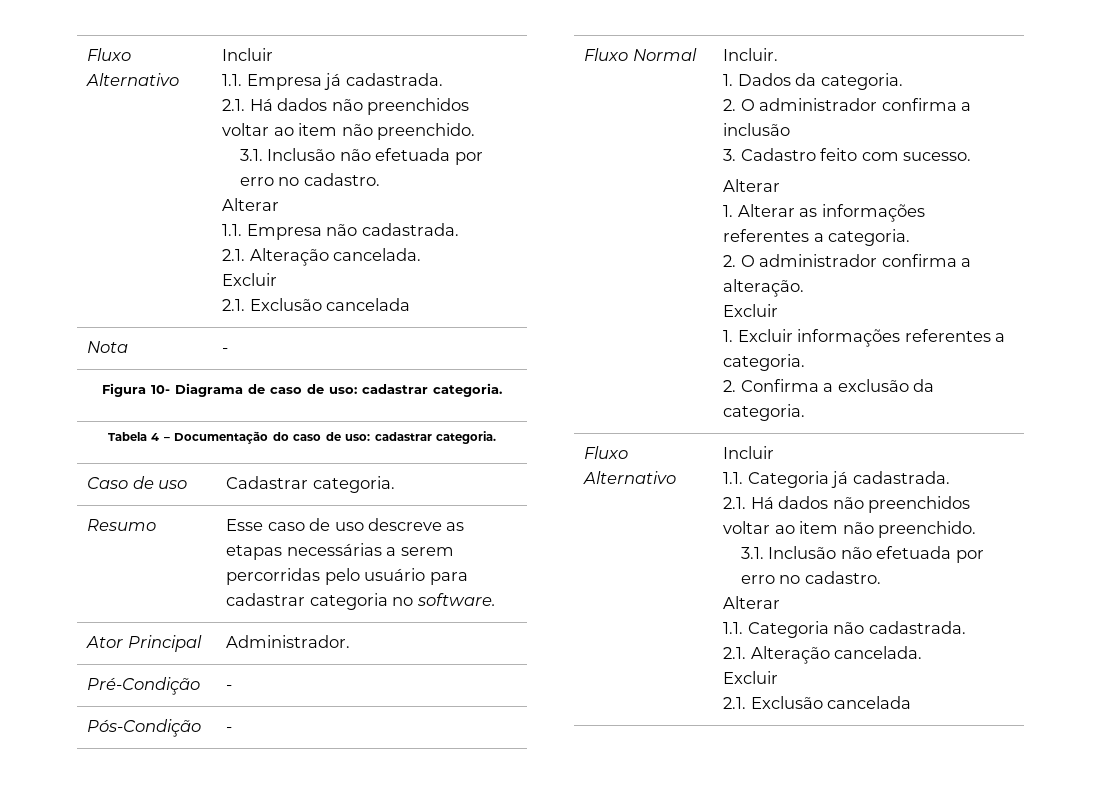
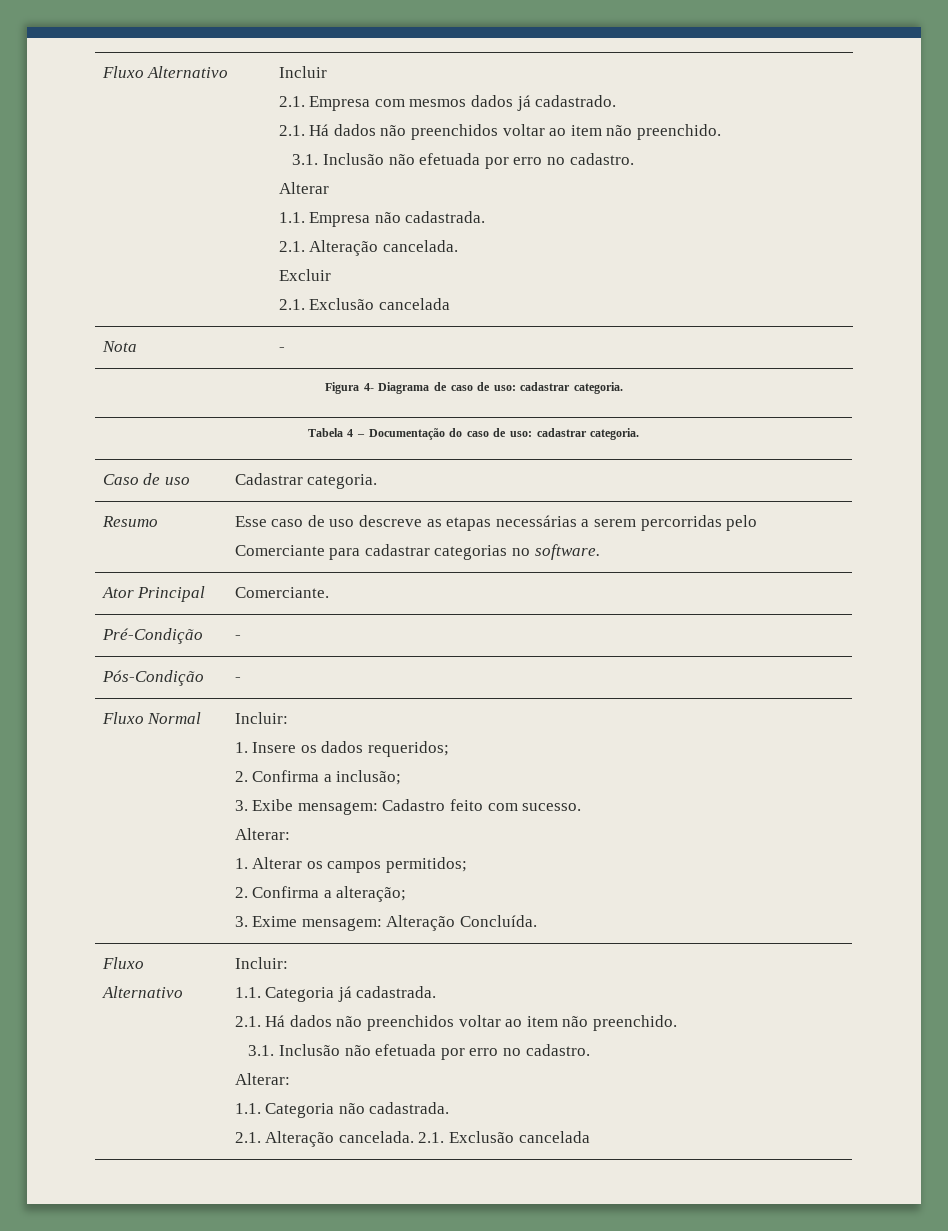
[87,48,132,61] [86,73,180,86] [222,48,274,61] [222,73,443,90] Fluxo Alternativo | Incluir // 1.1. Empresa já cadastrada. -> [101,66,229,78] [278,66,327,78] [278,95,617,111] Fluxo Alternativo | Incluir // 2.1. Empresa com mesmos dados já cadastrado.
[151,385,170,394] 10- -> [363,383,374,391] 4-
[364,568,426,581] usuário -> [234,545,325,556] Comerciante
[309,593,388,610] categoria -> [434,545,508,560] categorias
[226,635,351,648] Administrador. -> [234,587,329,598] Comerciante.
[723,48,779,61] [723,73,903,90] [723,98,971,111] [723,123,791,136] [723,149,737,161] Incluir. // 1. Dados da categoria. // 2. O administrador confirma a inclusão // 3. -> [234,712,288,724] [234,741,450,757] [234,770,402,785] [234,799,378,815] Incluir: // 1. Insere os dados requeridos; // 2. Confirma a inclusão; // 3. Exibe mensagem:
[723,179,781,192] Alterar -> [234,828,290,840] Alterar:
[799,204,925,222] [723,229,911,246] [723,254,971,267] [723,279,805,297] [723,304,779,317] [723,329,1005,347] [723,354,806,371] [723,379,934,392] [723,404,806,421] [584,446,629,459] [583,471,677,484] [723,446,775,459] as informações referentes a categoria. // 2. O administrador confirma a alteração. // Excluir // 1. Excluir informações referentes a categoria. // 2. Confirma a exclusão da categoria. // Fluxo Alternativo | Incluir -> [306,857,468,873] [234,886,407,902] [234,915,538,931] [101,957,144,969] [101,986,183,998] [234,957,288,969] os campos permitidos; // 2. Confirma a alteração; // 3. Exime mensagem: Alteração Concluída. // Fluxo Alternativo | Incluir:
[723,596,781,609] Alterar -> [234,1073,290,1085] Alterar:
[723,671,779,684] // Excluir // -> (414, 1137) none

